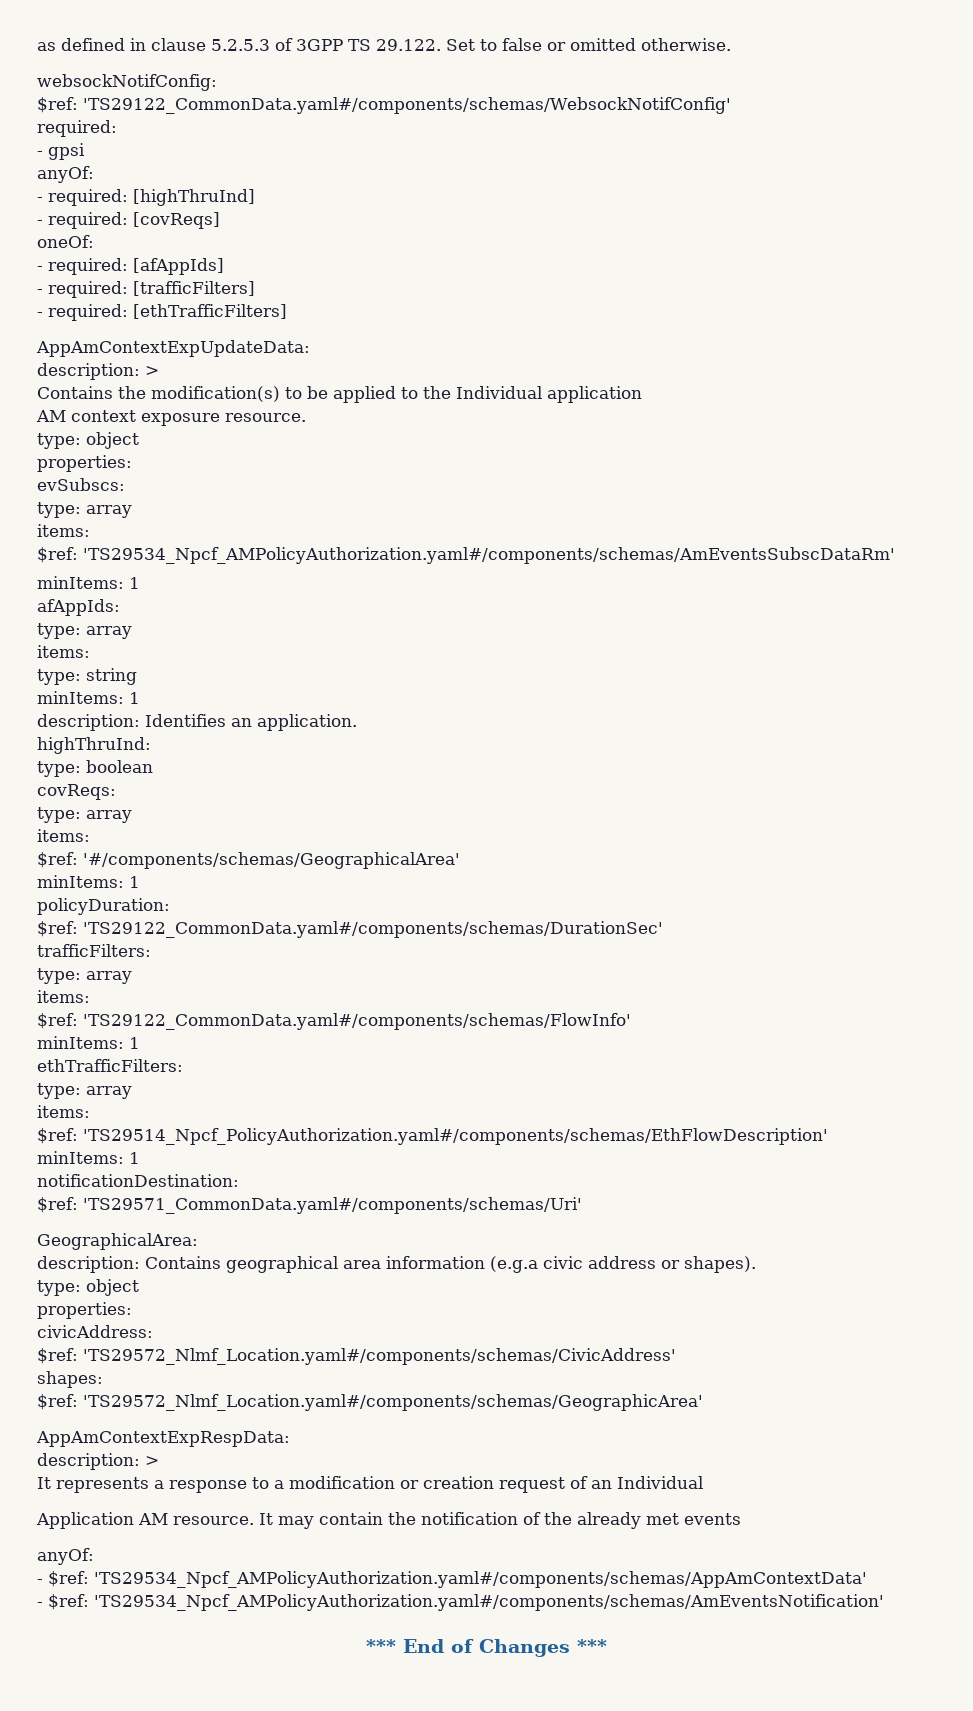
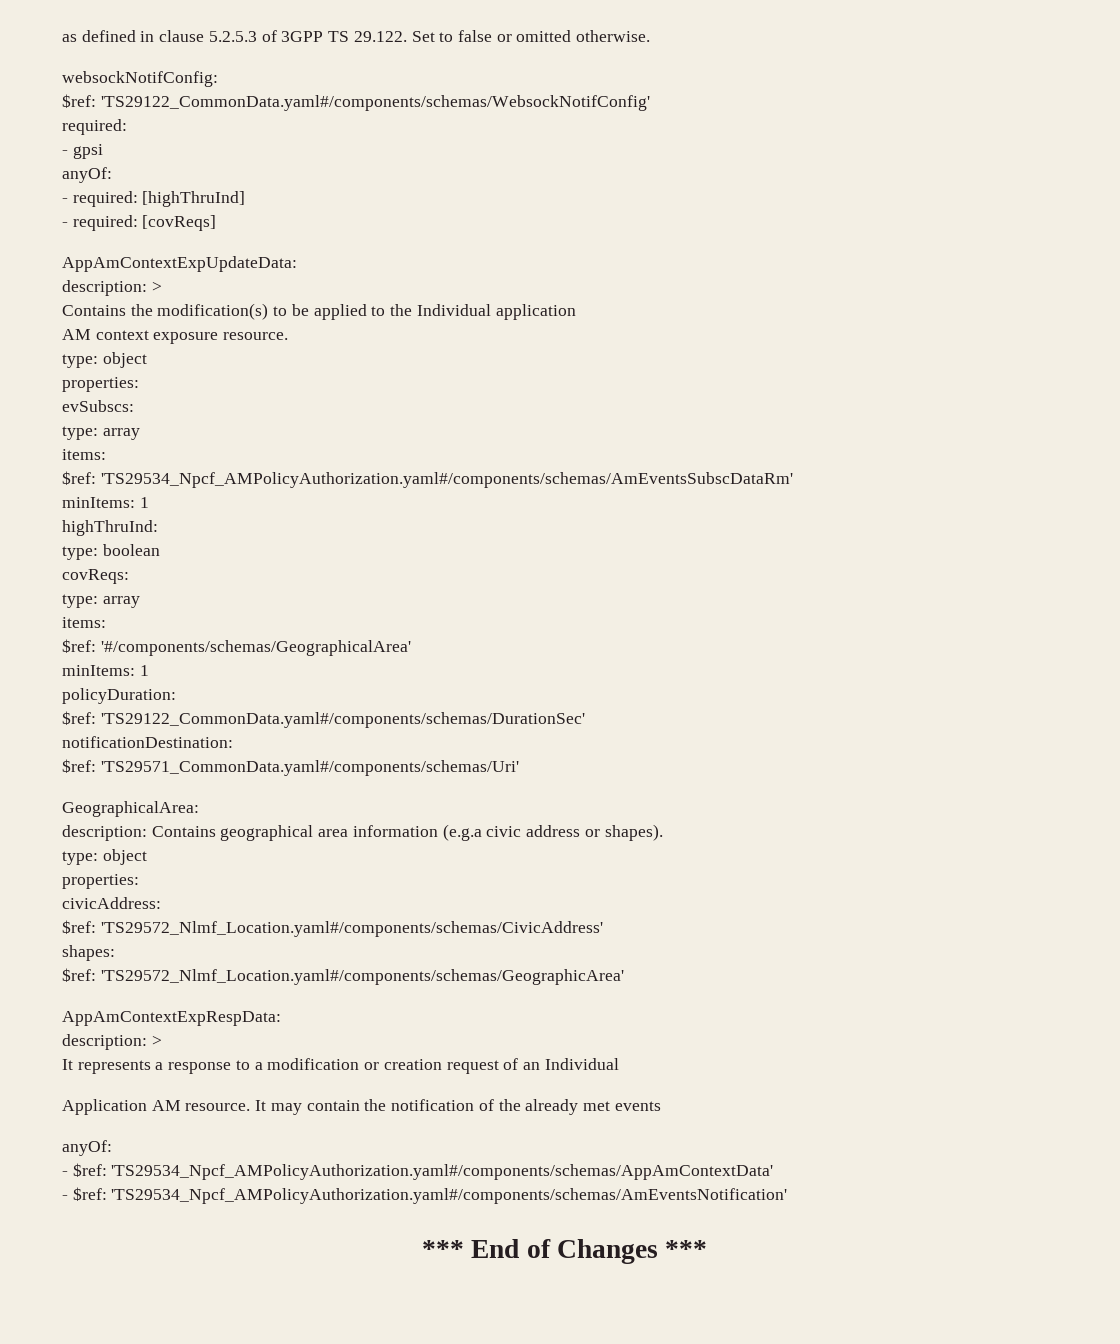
[37,235,94,248] [37,258,224,275] [37,281,255,298] [37,304,287,321] // oneOf: // - required: [afAppIds] // - required: [trafficFilters] // - required: [ethTrafficFilters] -> (217, 223) none
[37,599,120,616] [37,623,132,639] [37,645,90,658] [37,668,137,685] [37,691,140,704] [37,714,357,731] // afAppIds: // type: array // items: // type: string // minItems: 1 // description: Identifies an application. -> (149, 502) none
[37,944,151,957] [37,968,132,984] [37,990,90,1003] [37,1013,631,1030] [37,1036,140,1049] [37,1059,183,1072] [37,1083,132,1099] [37,1105,90,1118] [37,1128,828,1145] [37,1151,140,1164] // trafficFilters: // type: array // items: // $ref: 'TS29122_CommonData.yaml#/components/schemas/FlowInfo' // minItems: 1 // ethTrafficFilters: // type: array // items: // $ref: 'TS29514_Npcf_PolicyAuthorization.yaml#/components/schemas/EthFlowDescription' // minItems: 1 -> (585, 720) none

